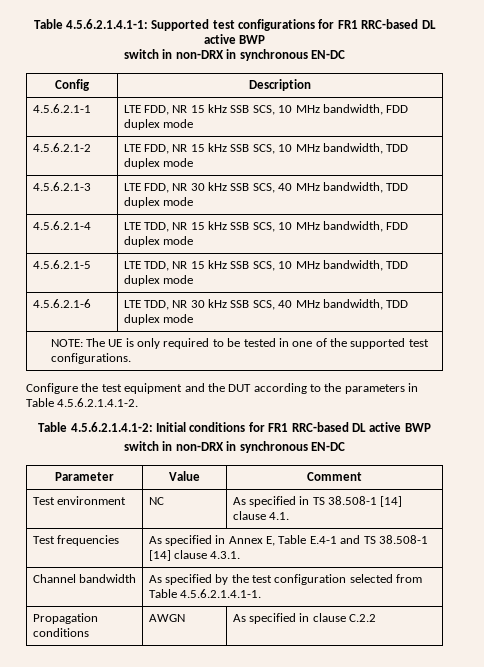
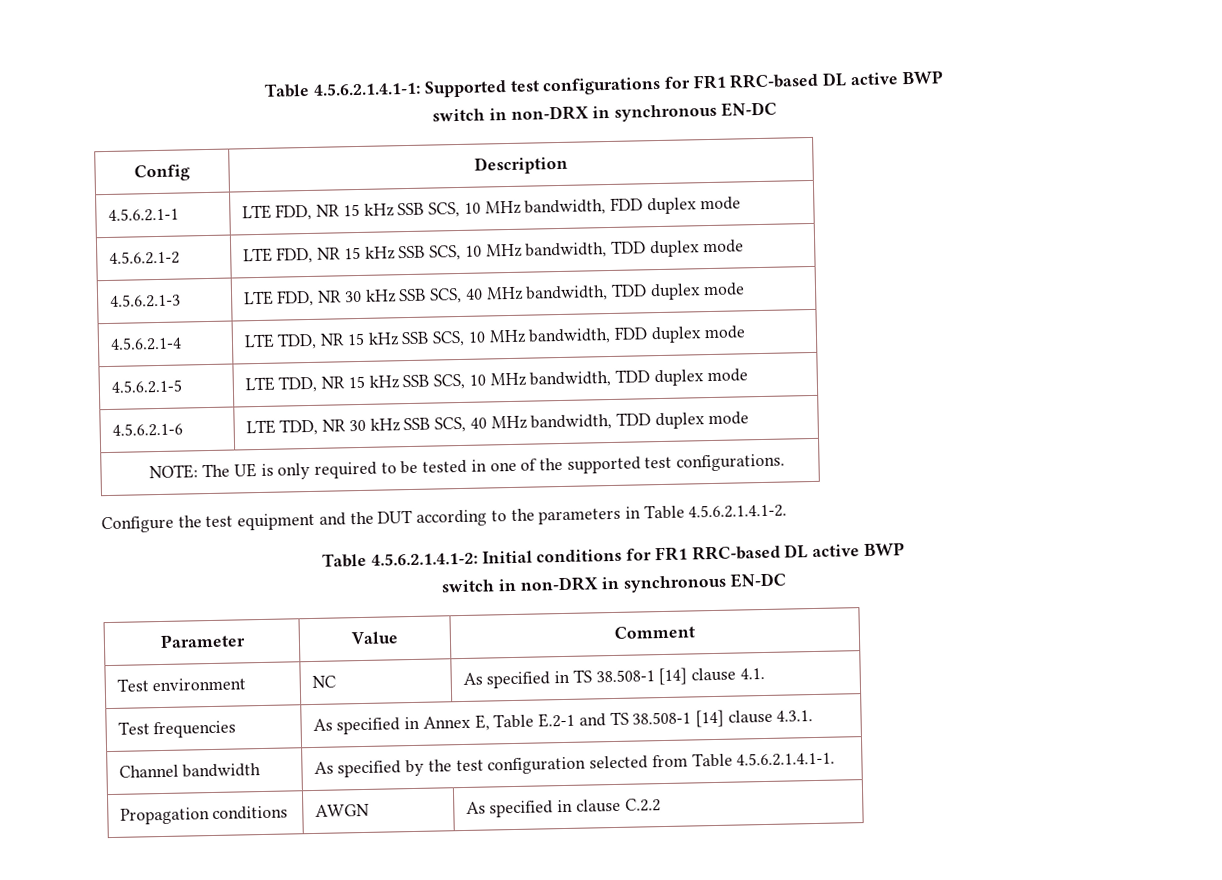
[309,536,337,544] E.4-1 -> [538,712,576,728] E.2-1

